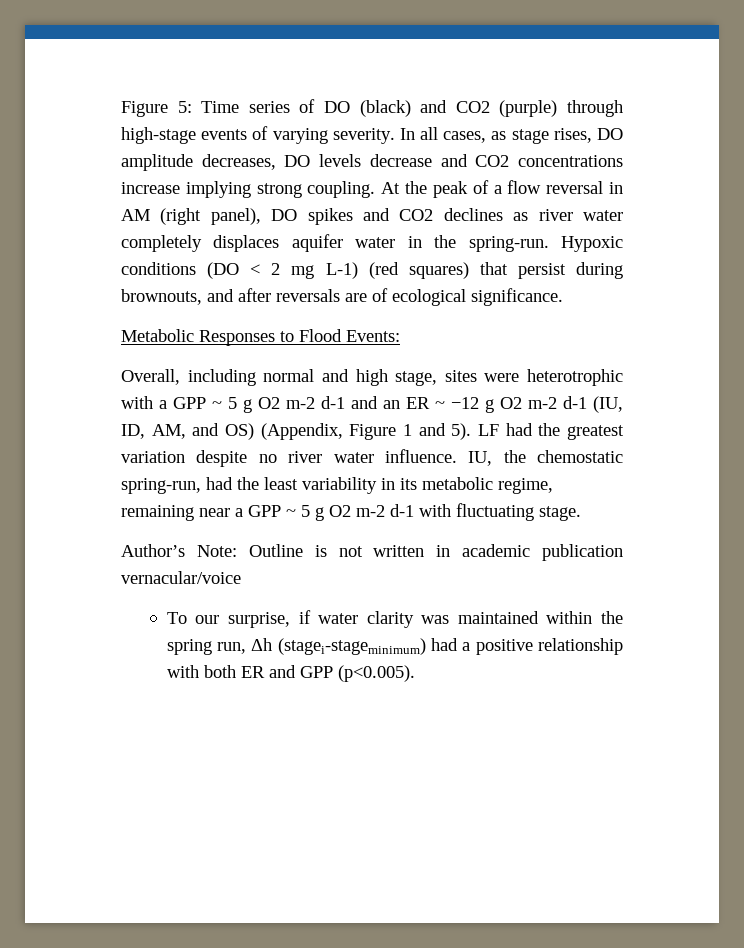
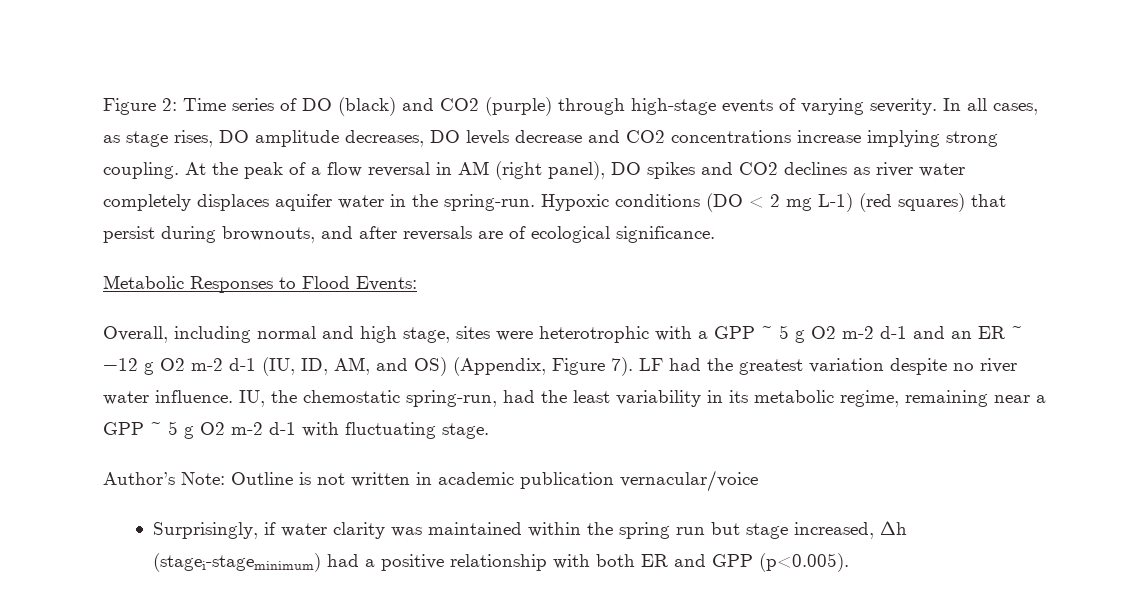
[121,101,192,117] Figure 5: -> [103,98,177,115] Figure 2:
[403,423,472,440] 1 and 5). -> [611,357,633,376] 7).
[166,612,290,628] To our surprise, -> [152,522,258,539] Surprisingly,
[217,642,247,654] run, -> [675,522,874,539] run but stage increased,

